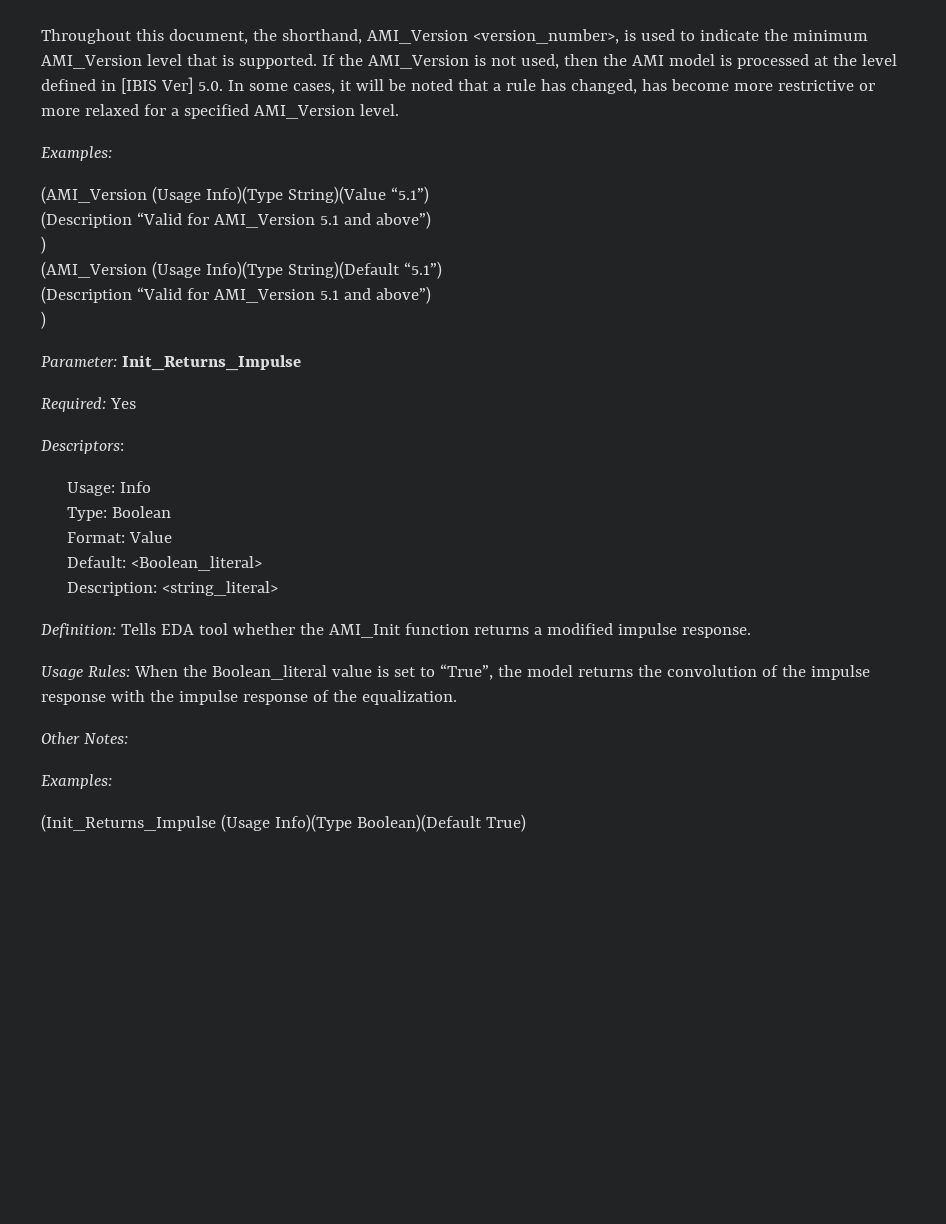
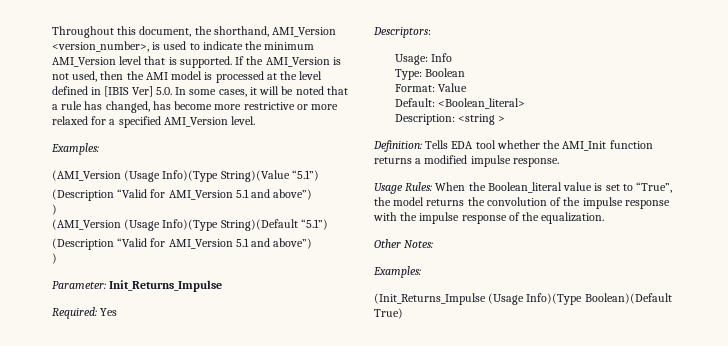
[161,581,278,596] <string_literal> -> [457,114,506,125] <string >

